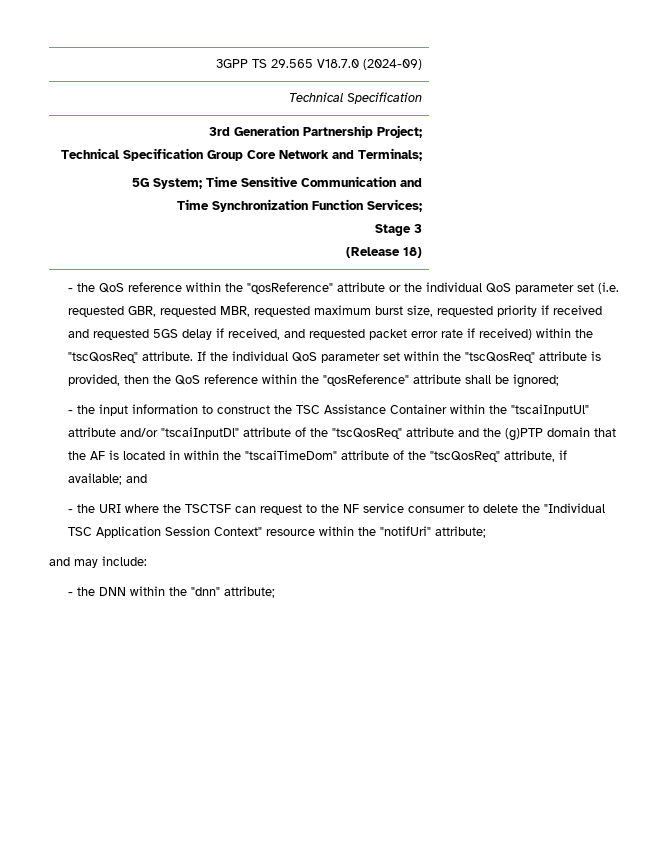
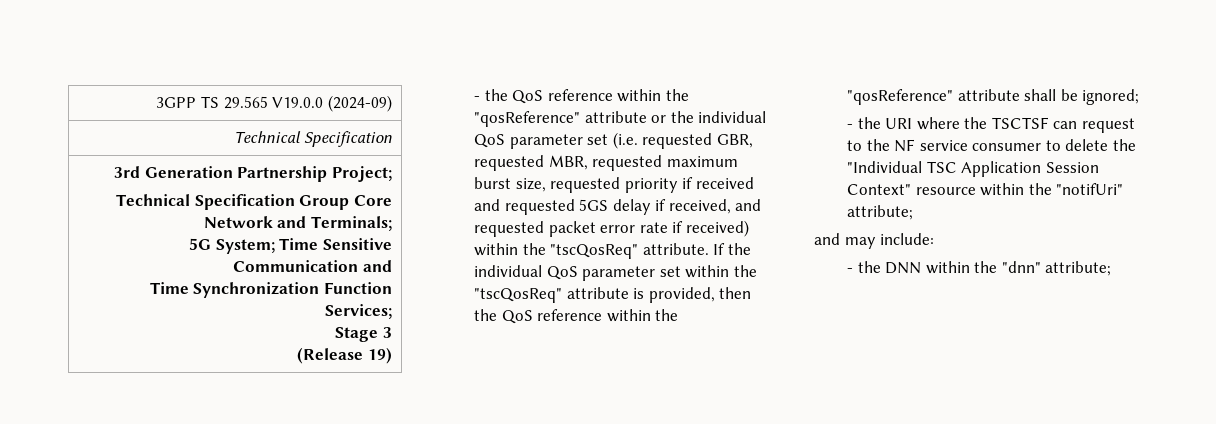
[316,59,359,68] V18.7.0 -> [272,97,324,108] V19.0.0
[402,247,422,258] 18) -> [367,347,392,364] 19)
[68,404,590,416] [68,427,617,441] [68,450,568,462] [68,473,148,485] // - the input information to construct the TSC Assistance Container within the "tscaiInputUl" attribute and/or "tscaiInputDl" attribute of the "tscQosReq" attribute and the (g)PTP domain that the AF is located in within the "tscaiTimeDom" attribute of the "tscQosReq" attribute, if available; and -> (1140, 97) none

